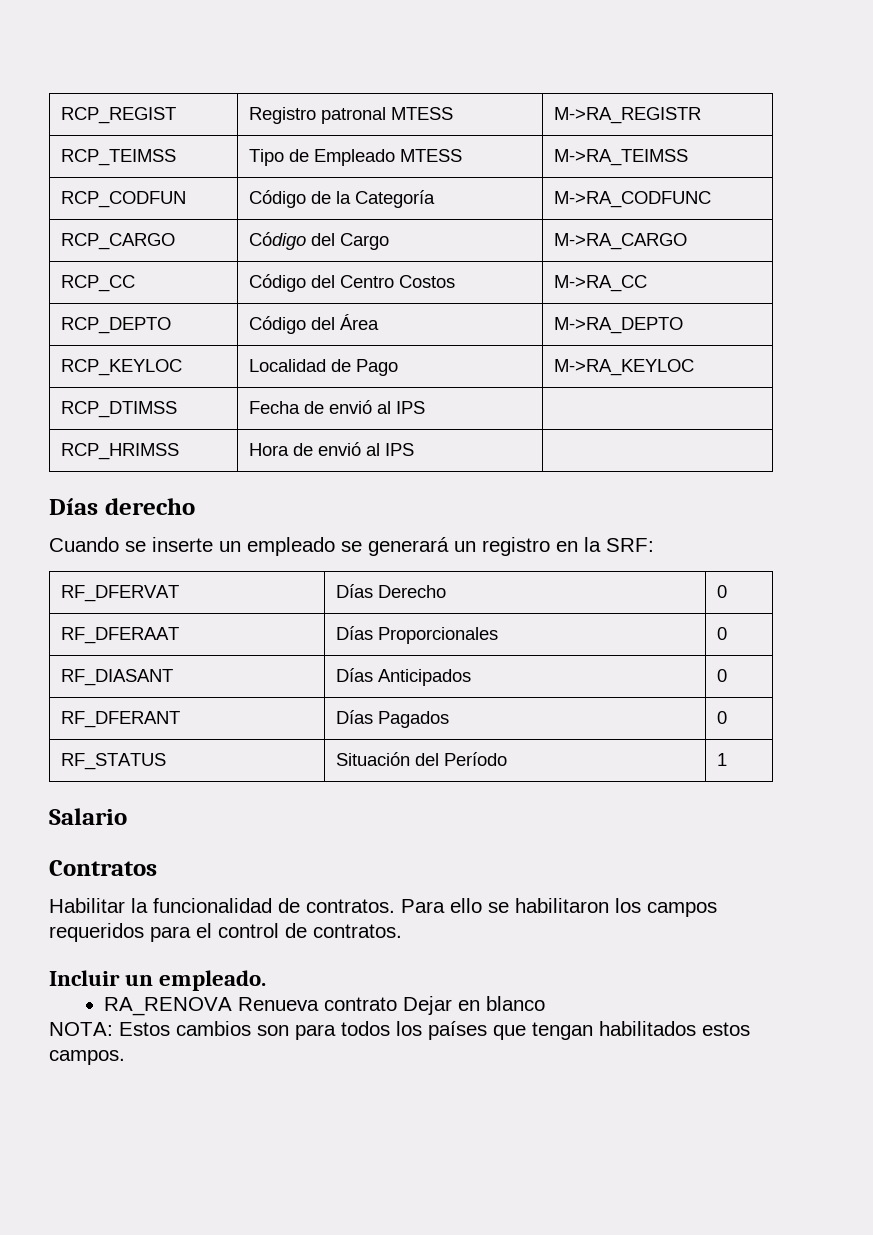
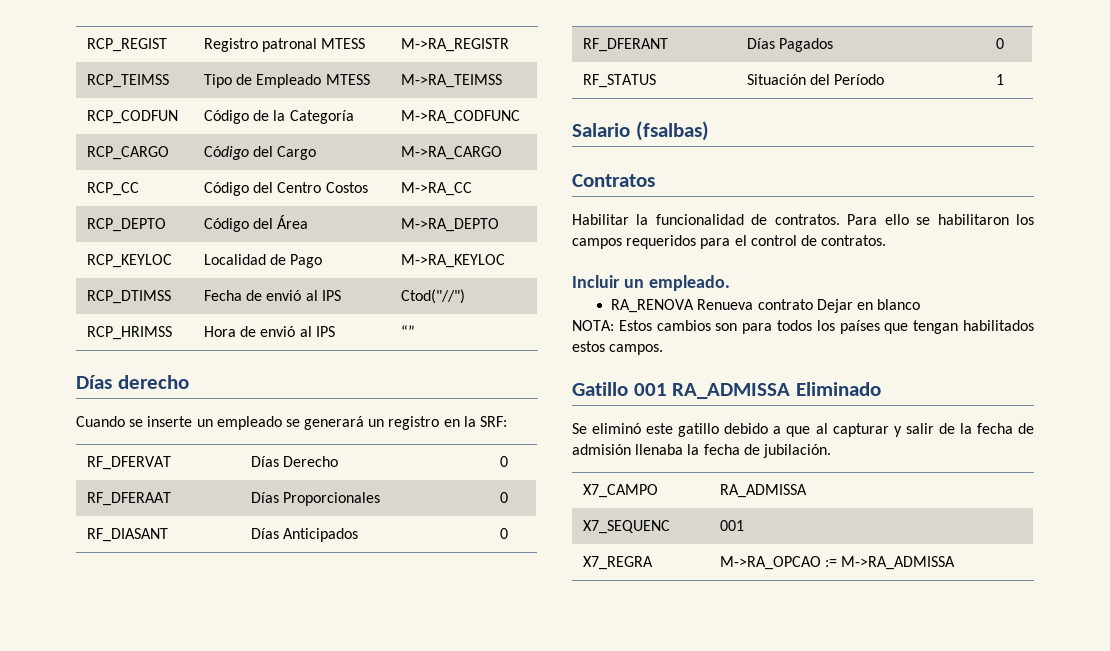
(425, 407) none -> [400,289,465,304] Ctod("//")
(414, 449) none -> [400,325,415,337] “”
(127, 816) none -> [635,121,709,141] (fsalbas)
(125, 1057) none -> [572,382,882,399] [572,423,1034,437] [572,444,831,458] [582,484,658,498] [719,484,807,498] [582,520,670,534] [719,520,744,531] [582,556,653,570] [719,556,956,570] // Gatillo 001 RA_ADMISSA Eliminado // Se eliminó este gatillo debido a que al capturar y salir de la fecha de admisión llenaba la fecha de jubilación. // X7_CAMPO | RA_ADMISSA // X7_SEQUENC | 001 // X7_REGRA | M->RA_OPCAO := M->RA_ADMISSA

